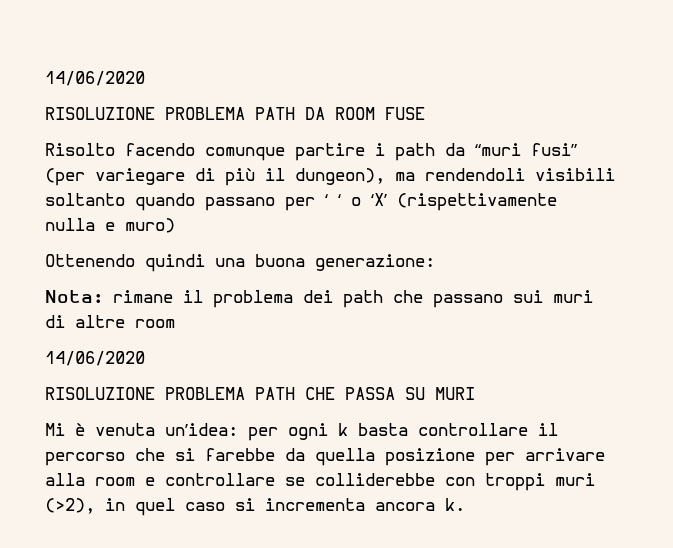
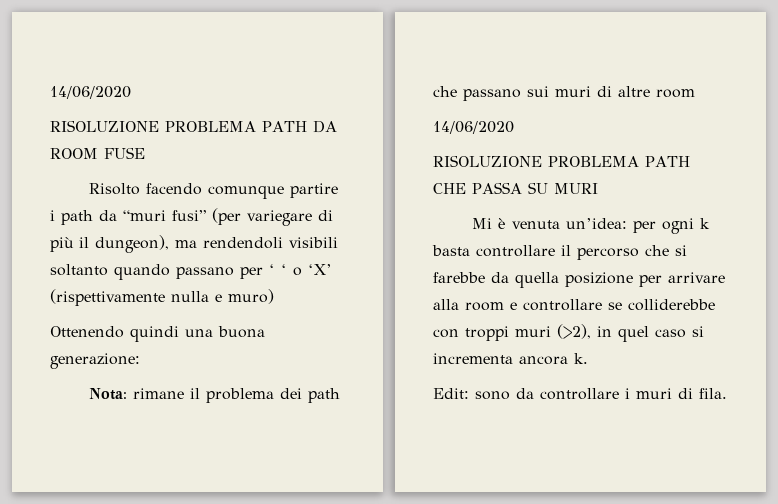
(465, 504) none -> [433,388,727,400] // Edit: sono da controllare i muri di fila.

